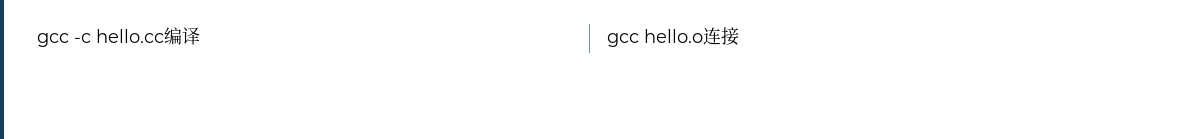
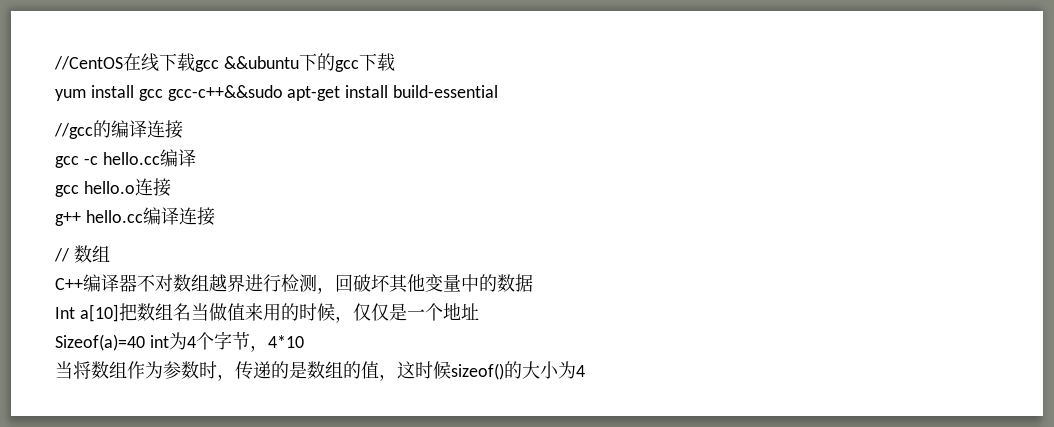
(37, 40) none -> [54,53,395,72] [55,85,499,101] [54,120,183,139] //CentOS在线下载gcc &&ubuntu下的gcc下载 // yum install gcc gcc-c++&&sudo apt-get install build-essential // //gcc的编译连接 //
(739, 36) none -> [55,207,215,226] [54,245,110,263] [55,274,533,294] [55,303,479,323] [55,331,304,352] [55,361,585,381] // g++ hello.cc编译连接 // // 数组 // C++编译器不对数组越界进行检测，回破坏其他变量中的数据 // Int a[10]把数组名当做值来用的时候，仅仅是一个地址 // Sizeof(a)=40 int为4个字节，4*10 // 当将数组作为参数时，传递的是数组的值，这时候sizeof()的大小为4

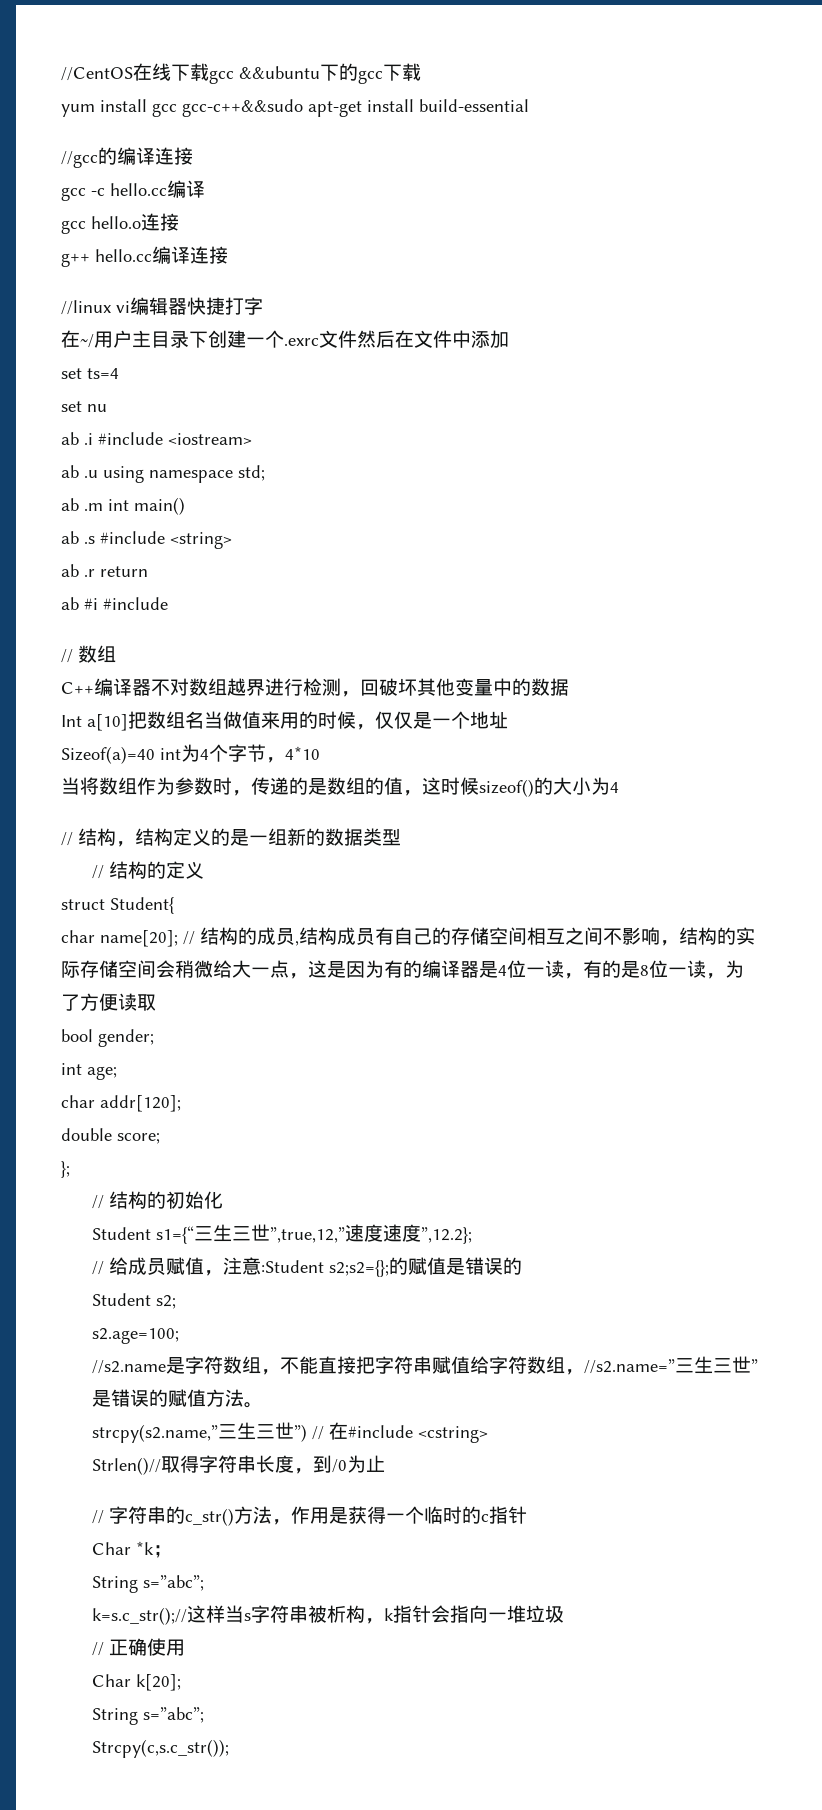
(215, 216) none -> [61,297,263,316] [61,330,509,348] [61,368,119,379] [61,401,107,412] [61,432,252,445] [61,465,265,483] [61,497,185,515] [61,531,232,549] [61,564,148,577] [61,597,168,610] // //linux vi编辑器快捷打字 // 在~/用户主目录下创建一个.exrc文件然后在文件中添加 // set ts=4 // set nu // ab .i #include <iostream> // ab .u using namespace std; // ab .m int main() // ab .s #include <string> // ab .r return // ab #i #include
(585, 371) none -> [61,828,401,847] [91,861,204,879] [61,897,174,914] [61,927,755,947] [61,960,744,979] [61,993,156,1011] [61,1029,154,1047] [61,1063,117,1080] [61,1095,181,1112] [61,1128,160,1144] [61,1161,70,1178] [91,1191,223,1209] [91,1224,472,1244] [91,1257,522,1277] [91,1293,176,1309] [91,1328,179,1344] [91,1356,758,1375] [91,1389,263,1408] [91,1422,488,1443] [91,1455,385,1475] [91,1506,527,1526] [91,1541,172,1558] [91,1575,204,1593] [91,1605,564,1625] [91,1638,185,1656] [91,1674,181,1691] [91,1707,204,1725] [91,1739,229,1758] // // 结构，结构定义的是一组新的数据类型 // // 结构的定义 // struct Student{ // char name[20]; // 结构的成员,结构成员有自己的存储空间相互之间不影响，结构的实际存储空间会稍微给大一点，这是因为有的编译器是4位一读，有的是8位一读，为了方便读取 // bool gender; // int age; // char addr[120]; // double score; // }; // // 结构的初始化 // Student s1={“三生三世”,true,12,”速度速度”,12.2}; // // 给成员赋值，注意:Student s2;s2={};的赋值是错误的 // Student s2; // s2.age=100; // //s2.name是字符数组，不能直接把字符串赋值给字符数组，//s2.name=”三生三世”是错误的赋值方法。 // strcpy(s2.name,”三生三世”) // 在#include <cstring> // Strlen()//取得字符串长度，到/0为止 // // 字符串的c_str()方法，作用是获得一个临时的c指针 // Char *k； // String s=”abc”; // k=s.c_str();//这样当s字符串被析构，k指针会指向一堆垃圾 // // 正确使用 // Char k[20]; // String s=”abc”; // Strcpy(c,s.c_str());

